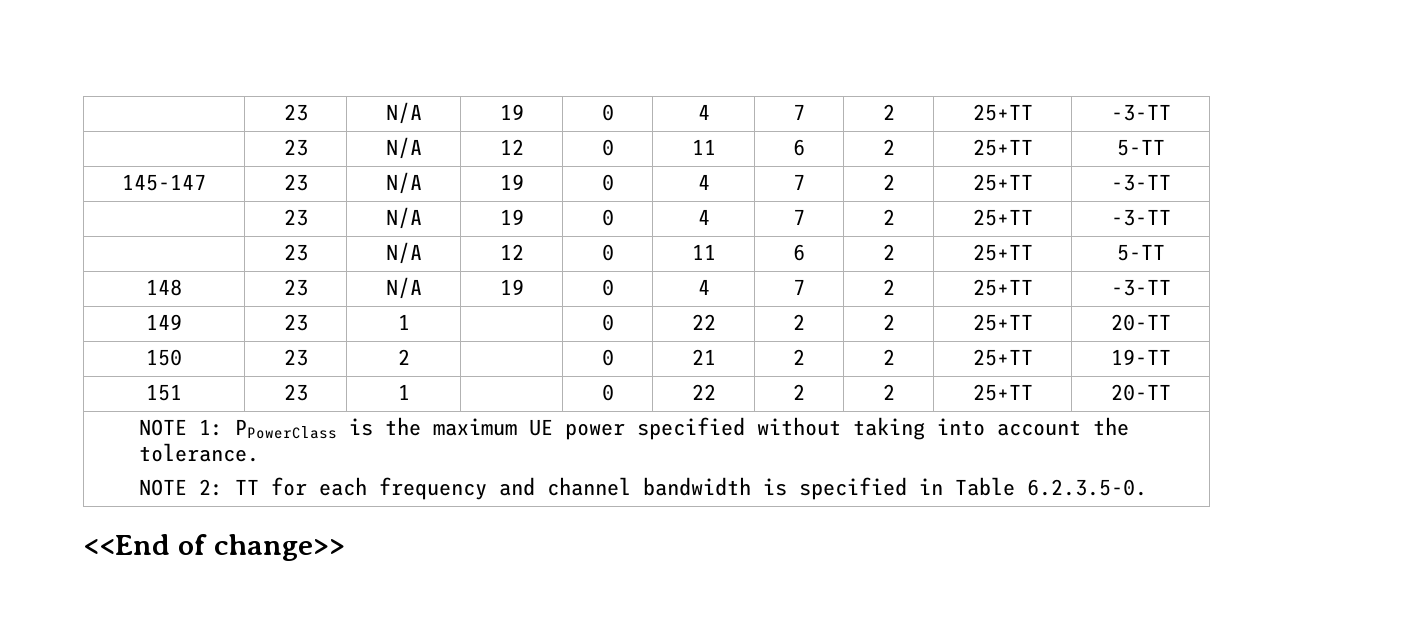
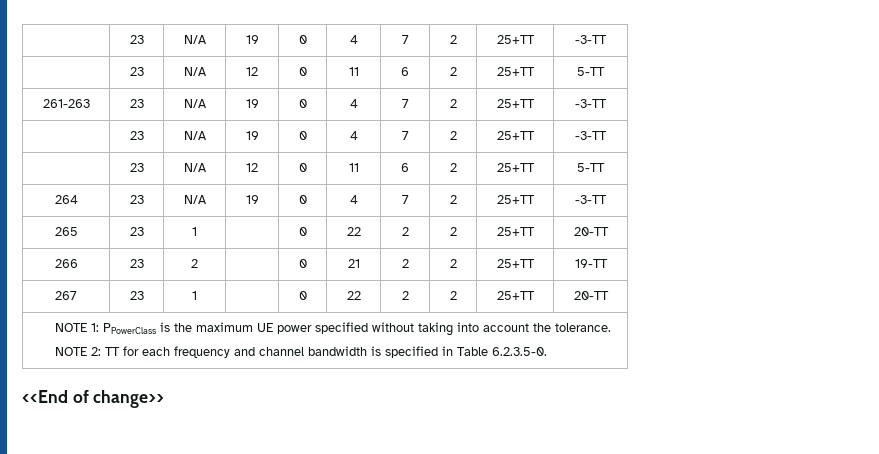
[122,174,206,191] 145-147 -> [42,99,90,108] 261-263
[146,279,182,296] [283,279,308,296] [385,277,422,299] [499,279,524,295] [601,279,614,296] [697,279,710,295] [793,279,805,295] [882,279,895,295] [972,279,1033,296] [1110,279,1171,296] [146,314,182,330] [283,314,308,331] [397,314,410,330] [601,314,614,331] [691,314,716,330] [793,314,805,330] [882,314,895,330] [972,314,1033,331] [1110,314,1171,331] [146,349,182,366] 148 | 23 | N/A | 19 | 0 | 4 | 7 | 2 | 25+TT | -3-TT // 149 | 23 | 1 | | 0 | 22 | 2 | 2 | 25+TT | 20-TT // 150 -> [54,195,78,204] [129,195,144,204] [183,195,207,204] [245,195,259,204] [298,195,307,204] [349,195,358,204] [401,195,409,204] [449,195,457,204] [496,195,535,204] [575,195,607,204] [54,227,78,236] [129,227,144,236] [192,227,197,236] [298,227,307,236] [346,227,361,236] [401,227,409,236] [449,227,457,236] [496,227,535,236] [573,227,609,236] [54,259,78,268] 264 | 23 | N/A | 19 | 0 | 4 | 7 | 2 | 25+TT | -3-TT // 265 | 23 | 1 | | 0 | 22 | 2 | 2 | 25+TT | 20-TT // 266
[146,384,182,401] 151 -> [55,291,77,300] 267

